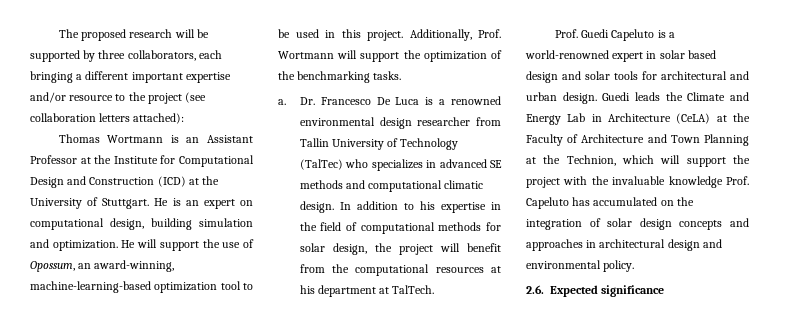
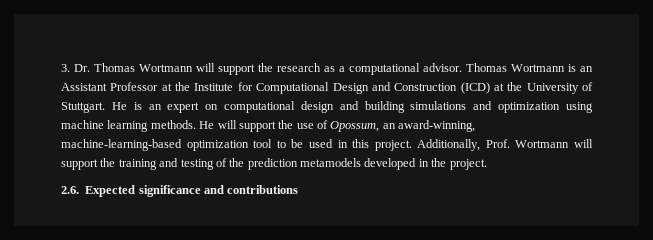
[58,29,209,41] [30,50,222,62] [30,71,231,83] [30,92,207,104] [30,113,185,124] The proposed research will be supported by three collaborators, each bringing a different important expertise and/or resource to the project (see collaboration letters attached): // -> [61,63,462,75] 3. Dr. Thomas Wortmann will support the research as a computational advisor.
[110,218,253,230] [30,239,118,251] design, building simulation and optimization. -> [300,101,594,113] [61,120,196,132] design and building simulations and optimization using machine learning methods.
[423,50,502,62] [278,71,402,83] [278,96,501,105] [299,117,501,129] [299,138,459,150] [299,159,502,171] [299,180,484,192] [299,201,501,213] [299,222,502,234] [299,243,501,255] [299,264,501,276] [299,285,435,297] [554,29,675,41] [525,50,716,62] [526,71,749,83] [526,92,749,104] [526,113,750,125] [526,134,749,146] [526,155,750,167] [526,176,749,188] [526,197,694,209] [526,218,749,230] [526,239,722,251] [526,260,635,272] optimization of the benchmarking tasks. // a. Dr. Francesco De Luca is a renowned environmental design researcher from Tallin University of Technology (TalTec) who specializes in advanced SE methods and computational climatic design. In addition to his expertise in the field of computational methods for solar design, the project will benefit from the computational resources at his department at TalTech. // Prof. Guedi Capeluto is a world-renowned expert in solar based design and solar tools for architectural and urban design. Guedi leads the Climate and Energy Lab in Architecture (CeLA) at the Faculty of Architecture and Town Planning at the Technion, which will support the project with the invaluable knowledge Prof. Capeluto has accumulated on the integration of solar design concepts and approaches in architectural design and environmental policy. -> [118,158,487,170] training and testing of the prediction metamodels developed in the project.
(665, 291) none -> [204,185,299,194] and contributions

